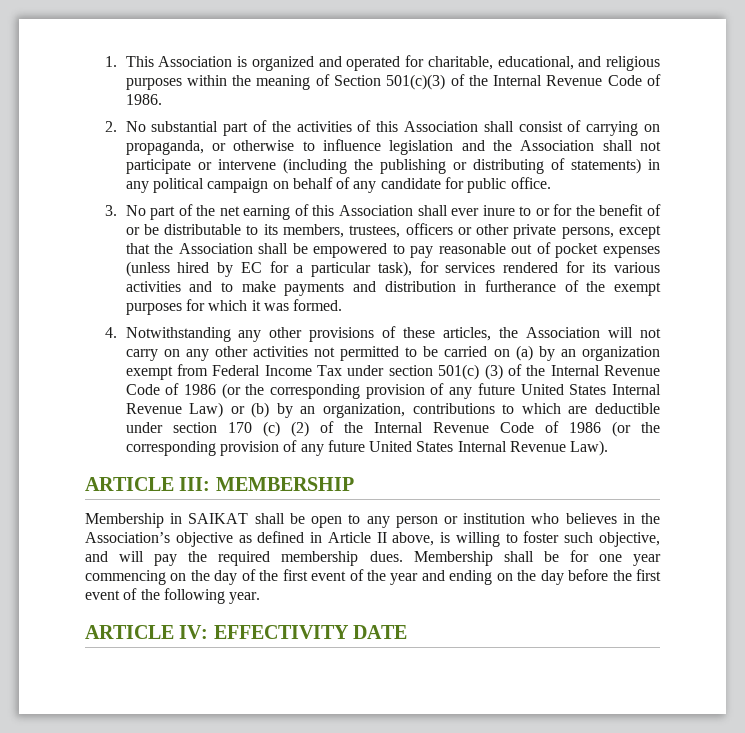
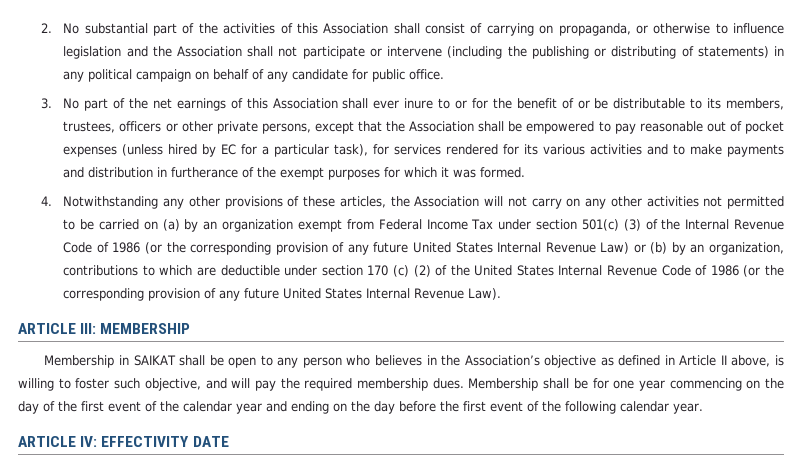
[105,55,661,71] [125,74,661,90] [125,94,162,105] 1. This Association is organized and operated for charitable, educational, and religious purposes within the meaning of Section 501(c)(3) of the Internal Revenue Code of 1986. // -> (40, 28) none
[243,205,291,220] earning -> [176,98,226,111] earnings
(363, 427) none -> [474,265,554,276] United States
[443,513,526,524] or institution -> (342, 362) none
(387, 575) none -> [183,401,232,412] calendar
(225, 596) none -> [620,401,669,412] calendar

